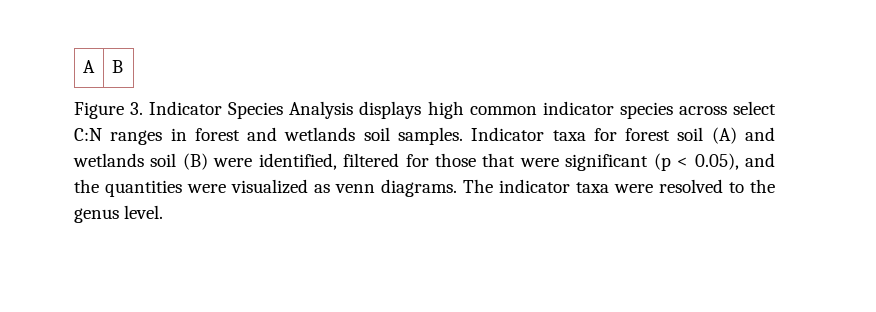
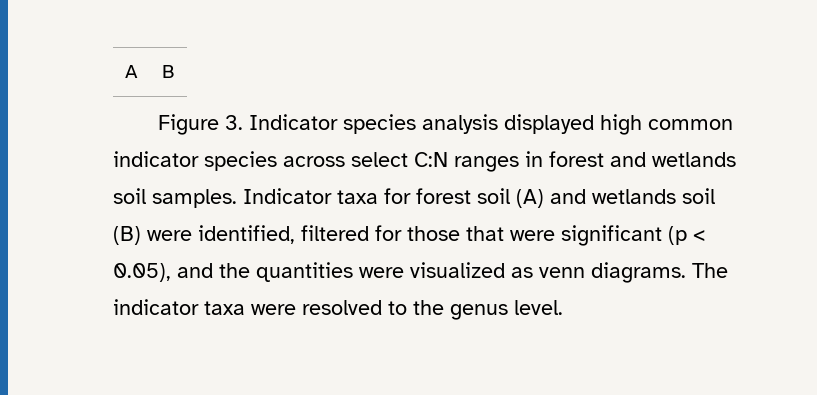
[228,101,422,119] Species Analysis displays -> [342,114,594,134] species analysis displayed

